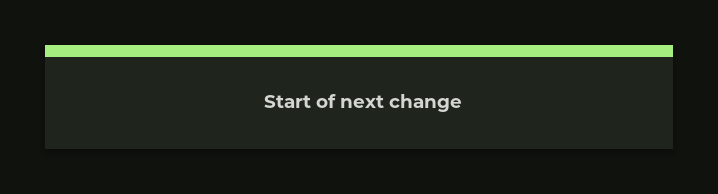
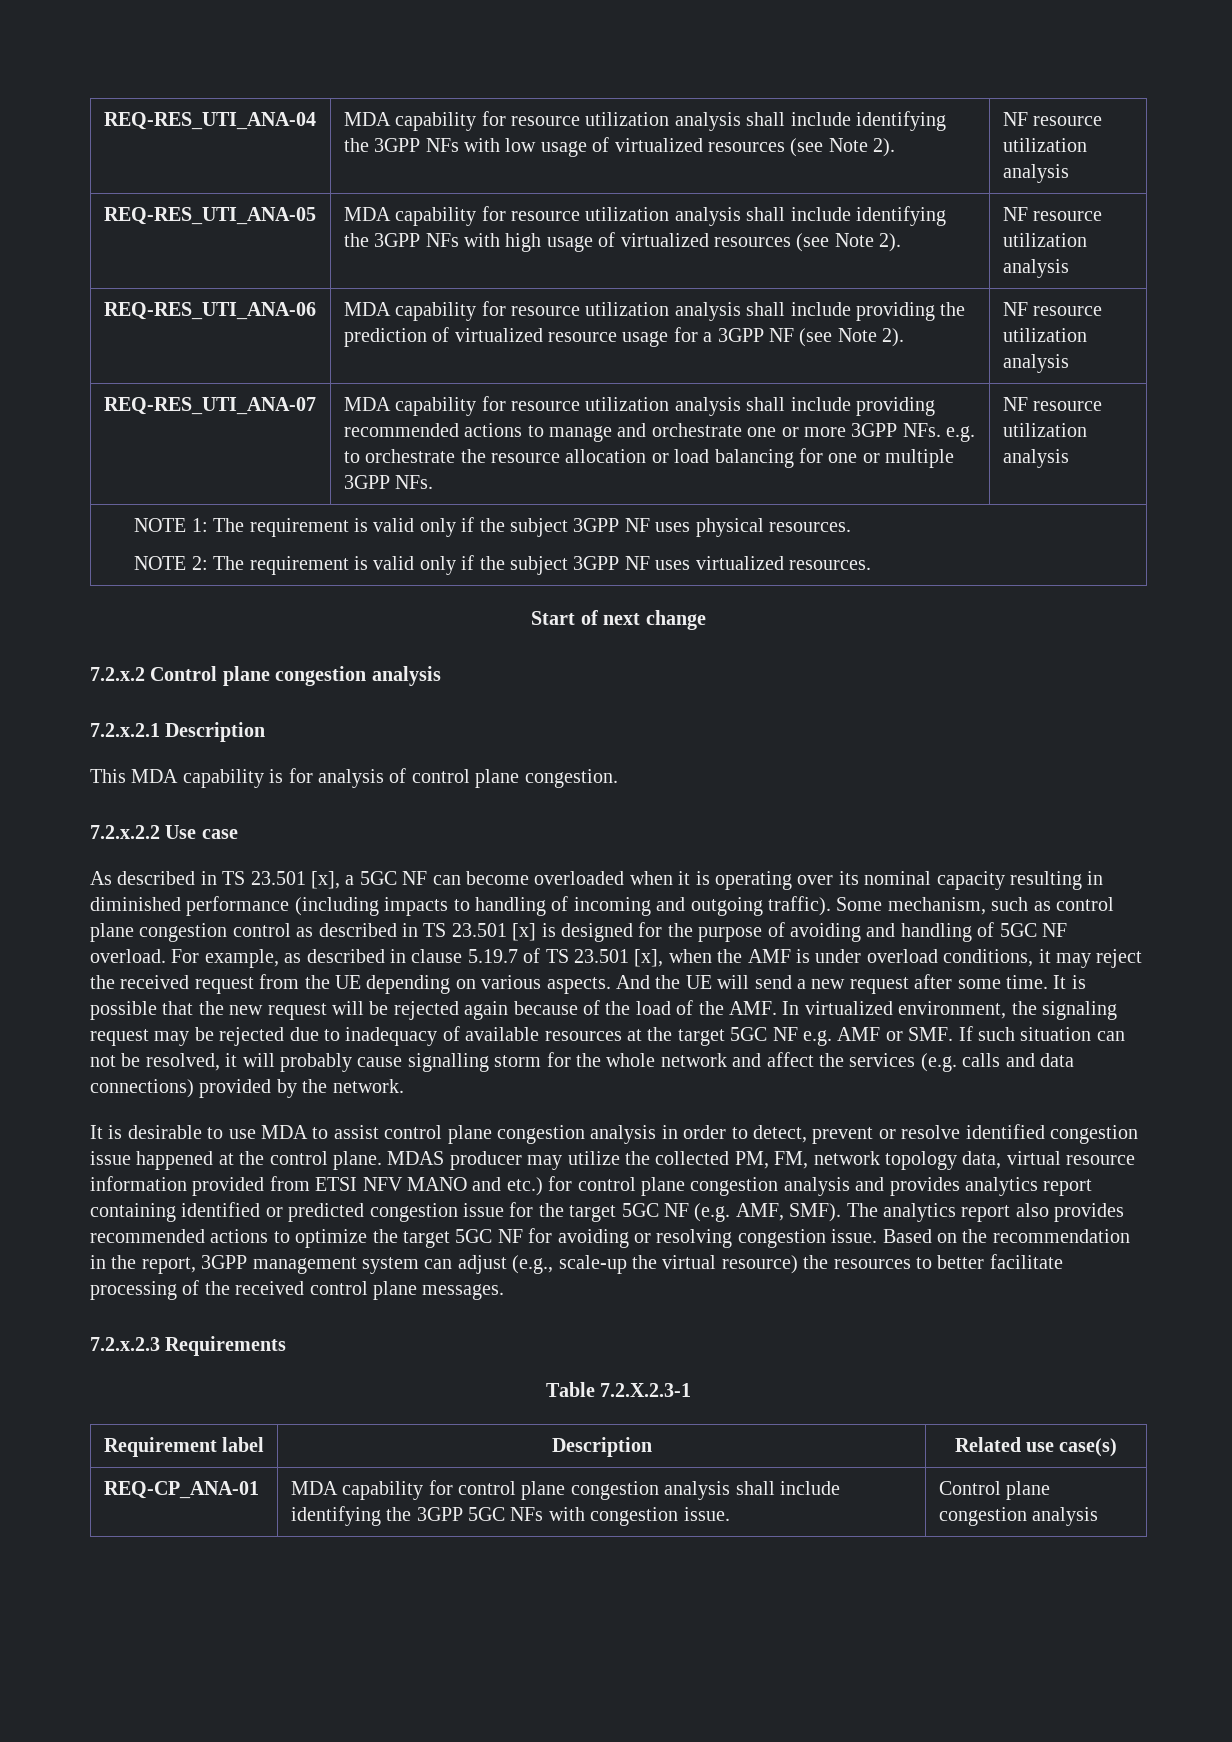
[264,94,462,112] Start of next change -> [103,112,316,130] [343,111,946,131] [343,137,896,157] [1002,112,1103,126] [1002,138,1087,152] [1002,164,1069,183] [103,207,316,225] [343,206,946,226] [343,232,902,252] [1002,207,1103,221] [1002,233,1087,247] [1002,259,1069,278] [103,302,316,320] [343,301,966,321] [343,327,905,347] [1002,302,1103,316] [1002,328,1087,342] [1002,354,1069,373] [103,397,316,415] [343,396,935,416] [343,423,976,442] [343,448,955,468] [343,475,434,489] [1002,397,1103,411] [1002,423,1087,437] [1002,449,1069,468] [134,517,851,537] [134,555,871,575] [531,610,706,630] [90,666,441,686] [90,722,266,742] [90,768,618,788] [90,825,238,839] [90,871,1104,890] [90,896,1114,916] [90,922,1067,942] [90,948,1143,968] [90,974,1086,994] [90,1000,1117,1020] [90,1026,1125,1046] [90,1052,1074,1072] [90,1079,404,1098] [90,1124,1138,1144] [90,1151,1136,1170] [90,1176,1093,1196] [90,1202,1125,1222] [90,1228,1130,1248] [90,1254,1063,1274] [90,1280,505,1300] [90,1336,287,1356] [545,1382,692,1397] [103,1437,265,1457] [551,1437,652,1457] [954,1437,1118,1457] [103,1481,259,1499] [290,1480,840,1500] [290,1506,730,1526] [938,1481,1051,1500] [938,1507,1099,1526] REQ-RES_UTI_ANA-04 | MDA capability for resource utilization analysis shall include identifying the 3GPP NFs with low usage of virtualized resources (see Note 2). | NF resource utilization analysis // REQ-RES_UTI_ANA-05 | MDA capability for resource utilization analysis shall include identifying the 3GPP NFs with high usage of virtualized resources (see Note 2). | NF resource utilization analysis // REQ-RES_UTI_ANA-06 | MDA capability for resource utilization analysis shall include providing the prediction of virtualized resource usage for a 3GPP NF (see Note 2). | NF resource utilization analysis // REQ-RES_UTI_ANA-07 | MDA capability for resource utilization analysis shall include providing recommended actions to manage and orchestrate one or more 3GPP NFs. e.g. to orchestrate the resource allocation or load balancing for one or multiple 3GPP NFs. | NF resource utilization analysis // NOTE 1: The requirement is valid only if the subject 3GPP NF uses physical resources. // NOTE 2: The requirement is valid only if the subject 3GPP NF uses virtualized resources. // Start of next change // 7.2.x.2 Control plane congestion analysis // 7.2.x.2.1 Description // This MDA capability is for analysis of control plane congestion. // 7.2.x.2.2 Use case // As described in TS 23.501 [x], a 5GC NF can become overloaded when it is operating over its nominal capacity resulting in diminished performance (including impacts to handling of incoming and outgoing traffic). Some mechanism, such as control plane congestion control as described in TS 23.501 [x] is designed for the purpose of avoiding and handling of 5GC NF overload. For example, as described in clause 5.19.7 of TS 23.501 [x], when the AMF is under overload conditions, it may reject the received request from the UE depending on various aspects. And the UE will send a new request after some time. It is possible that the new request will be rejected again because of the load of the AMF. In virtualized environment, the signaling request may be rejected due to inadequacy of available resources at the target 5GC NF e.g. AMF or SMF. If such situation can not be resolved, it will probably cause signalling storm for the whole network and affect the services (e.g. calls and data connections) provided by the network. // It is desirable to use MDA to assist control plane congestion analysis in order to detect, prevent or resolve identified congestion issue happened at the control plane. MDAS producer may utilize the collected PM, FM, network topology data, virtual resource information provided from ETSI NFV MANO and etc.) for control plane congestion analysis and provides analytics report containing identified or predicted congestion issue for the target 5GC NF (e.g. AMF, SMF). The analytics report also provides recommended actions to optimize the target 5GC NF for avoiding or resolving congestion issue. Based on the recommendation in the report, 3GPP management system can adjust (e.g., scale-up the virtual resource) the resources to better facilitate processing of the received control plane messages. // 7.2.x.2.3 Requirements // Table 7.2.X.2.3-1 // Requirement label | Description | Related use case(s) // REQ-CP_ANA-01 | MDA capability for control plane congestion analysis shall include identifying the 3GPP 5GC NFs with congestion issue. | Control plane congestion analysis

